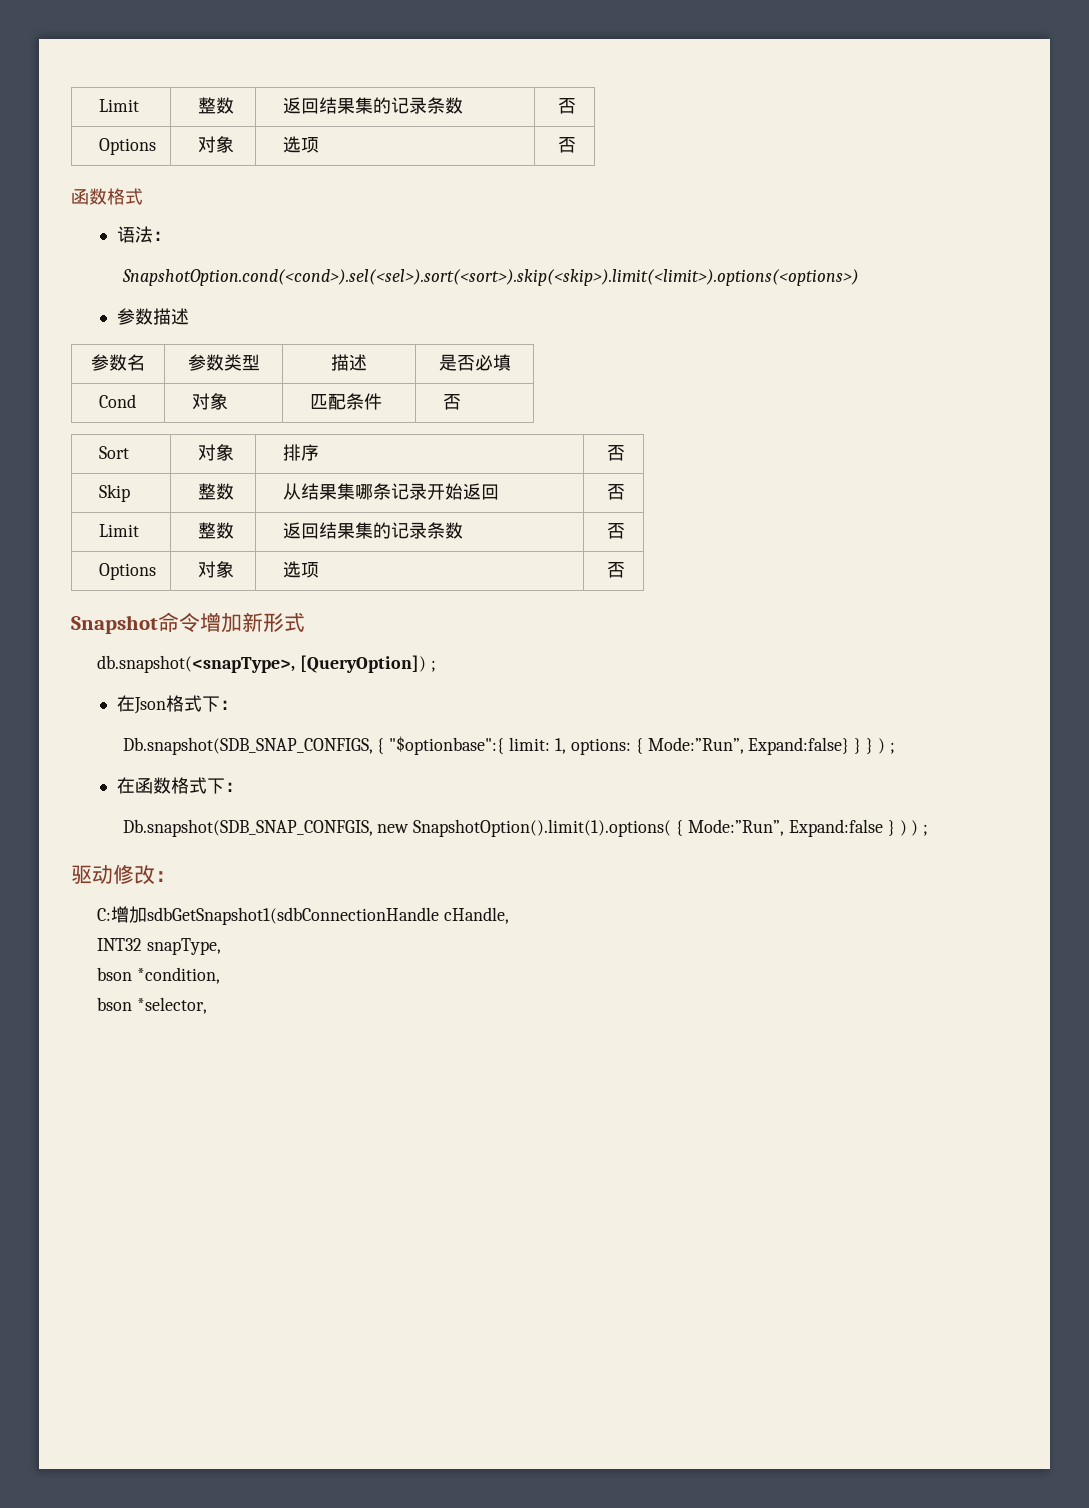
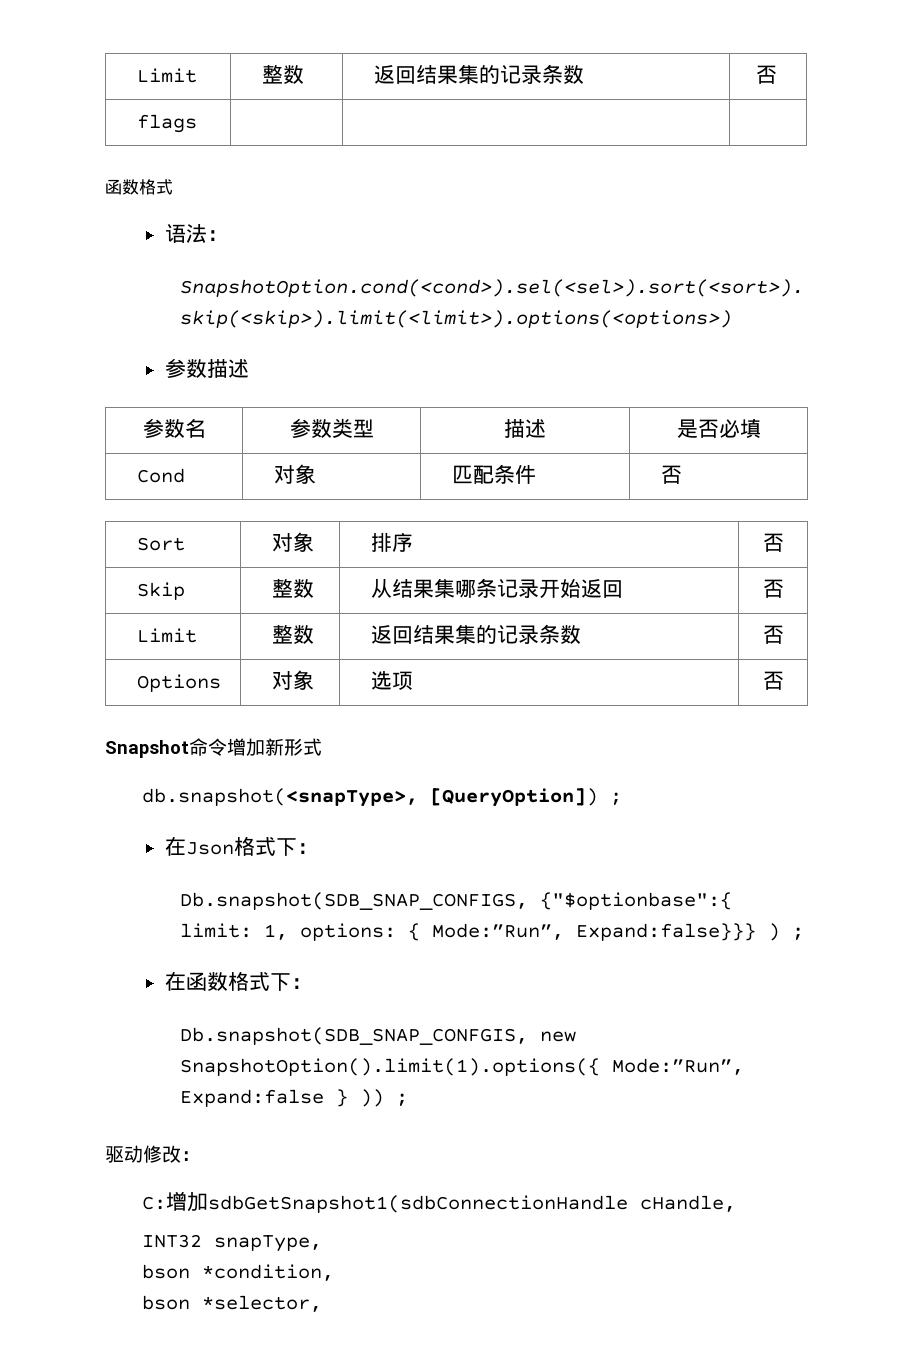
[99,99,140,112] [198,97,235,114] [283,97,464,114] [557,98,576,114] [99,138,157,155] [198,136,235,153] [283,136,320,153] [557,137,576,153] Limit | 整数 | 返回结果集的记录条数 | 否 // Options | 对象 | 选项 | 否 -> [137,68,198,83] [262,64,305,84] [374,64,585,84] [756,65,778,84] [137,114,198,133] Limit | 整数 | 返回结果集的记录条数 | 否 // flags | | |
[377,736,505,755] { "$optionbase":{ -> [539,892,732,910] {"$optionbase":{
[748,737,874,755] Expand:false} } } -> [575,923,756,941] Expand:false}}}
[413,819,684,837] SnapshotOption().limit(1).options( { -> [179,1058,600,1076] SnapshotOption().limit(1).options({
[899,820,919,836] ) ) -> [359,1089,384,1107] ))

